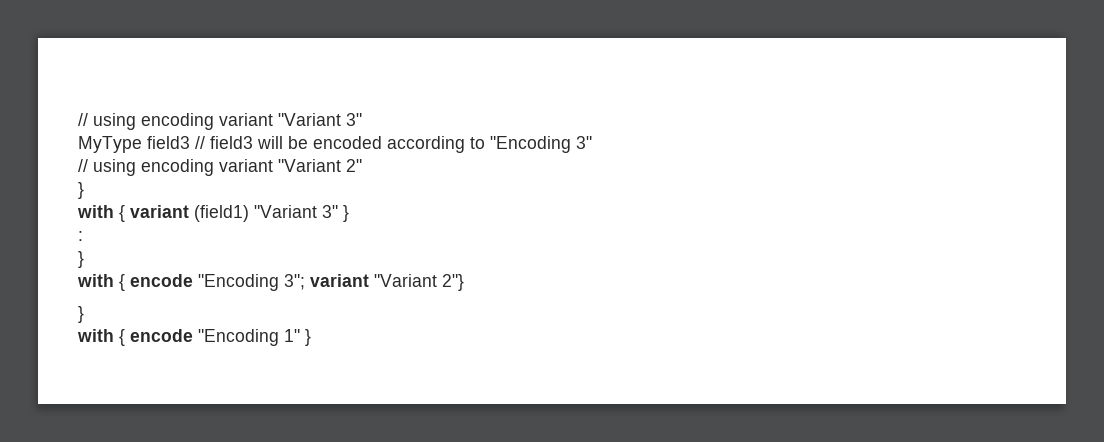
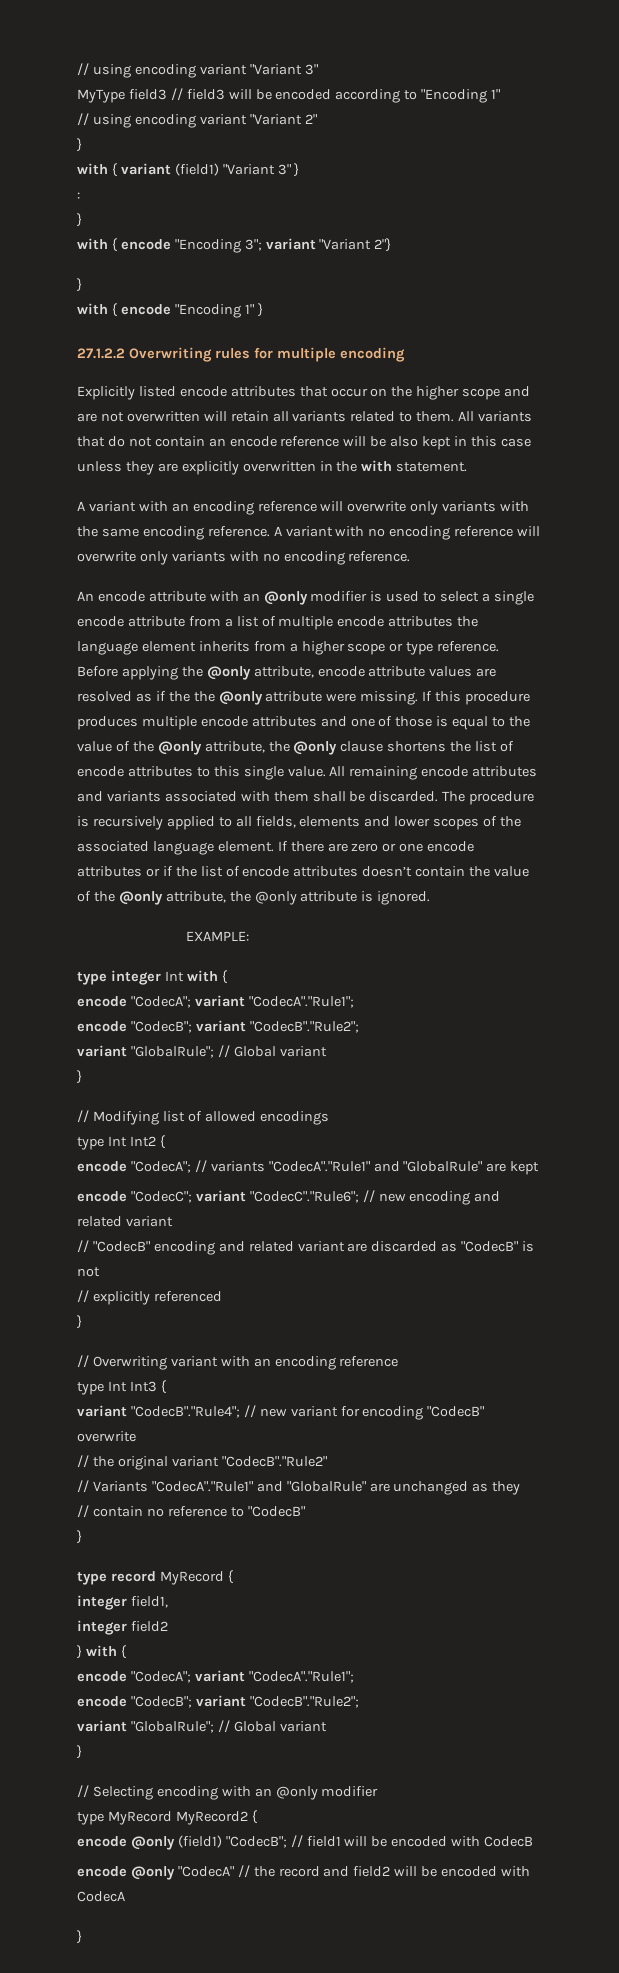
[576,136,592,149] 3" -> [491,89,501,99] 1"
(311, 337) none -> [77,347,405,362] [77,386,531,400] [77,411,533,422] [77,436,531,450] [77,460,468,475] [77,501,530,515] [77,526,541,540] [77,551,411,565] [77,591,534,605] [77,616,479,630] [77,641,500,655] [77,666,497,680] [77,691,531,705] [77,716,531,730] [77,741,515,755] [77,766,538,780] [77,791,535,805] [77,816,522,830] [77,841,475,855] [77,866,530,877] [77,891,431,905] [185,931,249,941] [77,970,227,985] [77,995,354,1008] [77,1020,359,1033] [77,1045,327,1058] [77,1070,82,1084] [77,1110,329,1125] [77,1135,165,1150] [77,1160,540,1175] [77,1190,501,1205] [77,1216,173,1227] [77,1240,535,1255] [77,1267,100,1277] [77,1290,222,1305] [77,1315,82,1329] [77,1355,399,1370] [77,1380,166,1395] [77,1405,485,1420] [77,1431,136,1442] [77,1455,327,1470] [77,1480,521,1495] [77,1505,305,1518] [77,1530,82,1544] [77,1570,233,1585] [77,1595,168,1610] [77,1620,168,1635] [77,1645,126,1659] [77,1670,354,1683] [77,1695,359,1708] [77,1720,327,1733] [77,1745,82,1759] [77,1785,379,1800] [77,1810,257,1825] [77,1835,534,1850] [77,1865,531,1880] [77,1891,125,1902] [77,1930,82,1944] // 27.1.2.2 Overwriting rules for multiple encoding // Explicitly listed encode attributes that occur on the higher scope and are not overwritten will retain all variants related to them. All variants that do not contain an encode reference will be also kept in this case unless they are explicitly overwritten in the with statement. // A variant with an encoding reference will overwrite only variants with the same encoding reference. A variant with no encoding reference will overwrite only variants with no encoding reference. // An encode attribute with an @only modifier is used to select a single encode attribute from a list of multiple encode attributes the language element inherits from a higher scope or type reference. Before applying the @only attribute, encode attribute values are resolved as if the the @only attribute were missing. If this procedure produces multiple encode attributes and one of those is equal to the value of the @only attribute, the @only clause shortens the list of encode attributes to this single value. All remaining encode attributes and variants associated with them shall be discarded. The procedure is recursively applied to all fields, elements and lower scopes of the associated language element. If there are zero or one encode attributes or if the list of encode attributes doesn’t contain the value of the @only attribute, the @only attribute is ignored. // EXAMPLE: // type integer Int with { // encode "CodecA"; variant "CodecA"."Rule1"; // encode "CodecB"; variant "CodecB"."Rule2"; // variant "GlobalRule"; // Global variant // } // // Modifying list of allowed encodings // type Int Int2 { // encode "CodecA"; // variants "CodecA"."Rule1" and "GlobalRule" are kept // encode "CodecC"; variant "CodecC"."Rule6"; // new encoding and related variant // // "CodecB" encoding and related variant are discarded as "CodecB" is not // // explicitly referenced // } // // Overwriting variant with an encoding reference // type Int Int3 { // variant "CodecB"."Rule4"; // new variant for encoding "CodecB" overwrite // // the original variant "CodecB"."Rule2" // // Variants "CodecA"."Rule1" and "GlobalRule" are unchanged as they // // contain no reference to "CodecB" // } // type record MyRecord { // integer field1, // integer field2 // } with { // encode "CodecA"; variant "CodecA"."Rule1"; // encode "CodecB"; variant "CodecB"."Rule2"; // variant "GlobalRule"; // Global variant // } // // Selecting encoding with an @only modifier // type MyRecord MyRecord2 { // encode @only (field1) "CodecB"; // field1 will be encoded with CodecB // encode @only "CodecA" // the record and field2 will be encoded with CodecA // }

